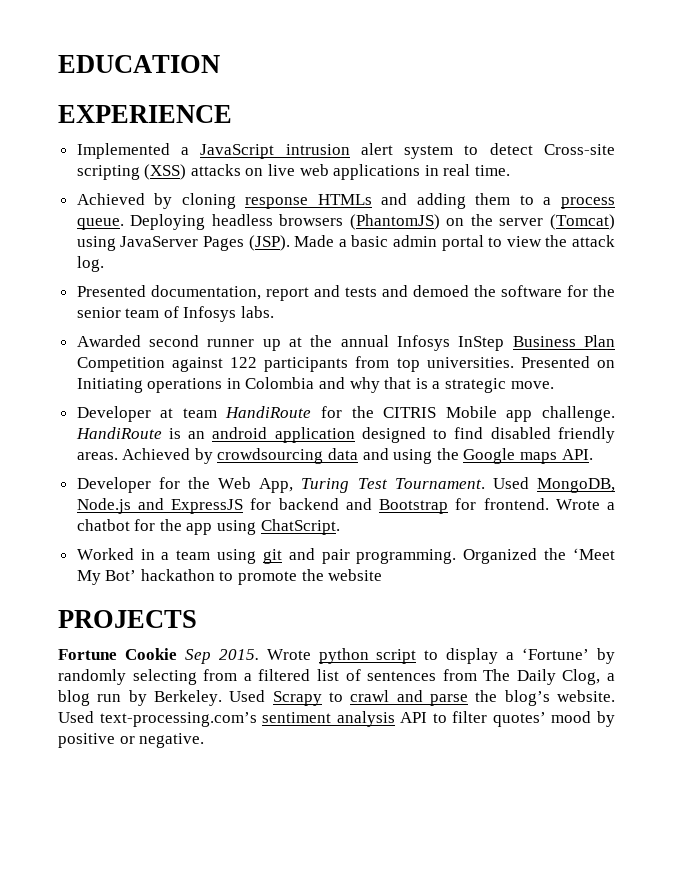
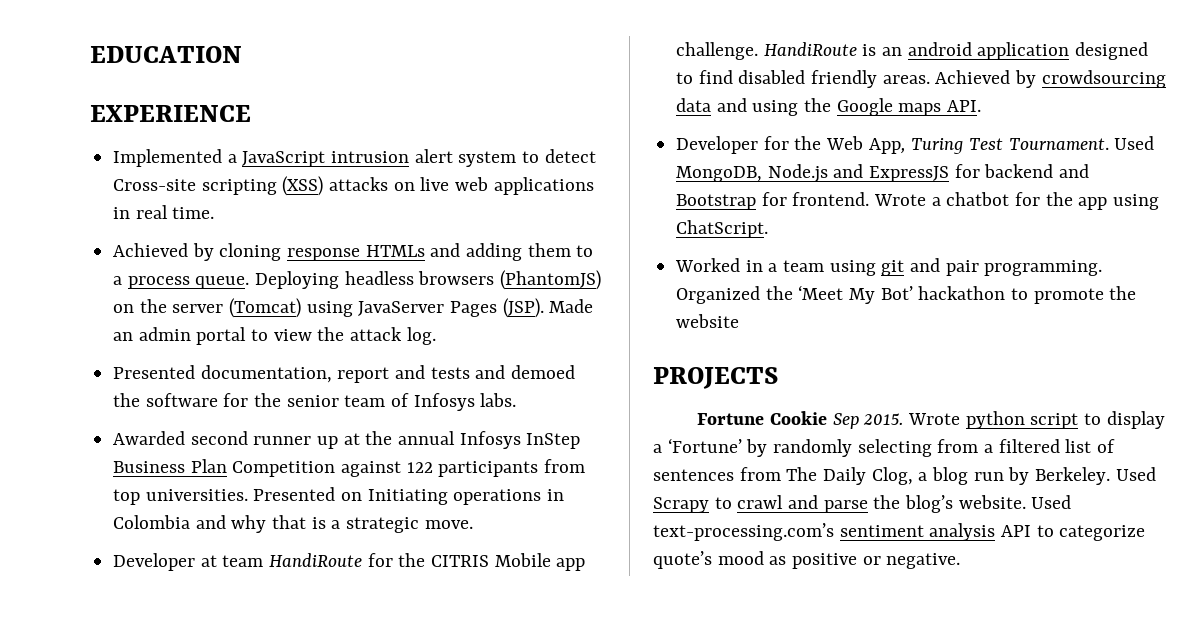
[338,235,389,247] a basic -> [113,332,134,341] an
[452,711,615,727] filter quotes’ mood by -> [1059,525,1146,541] [653,551,787,569] categorize quote’s mood as

